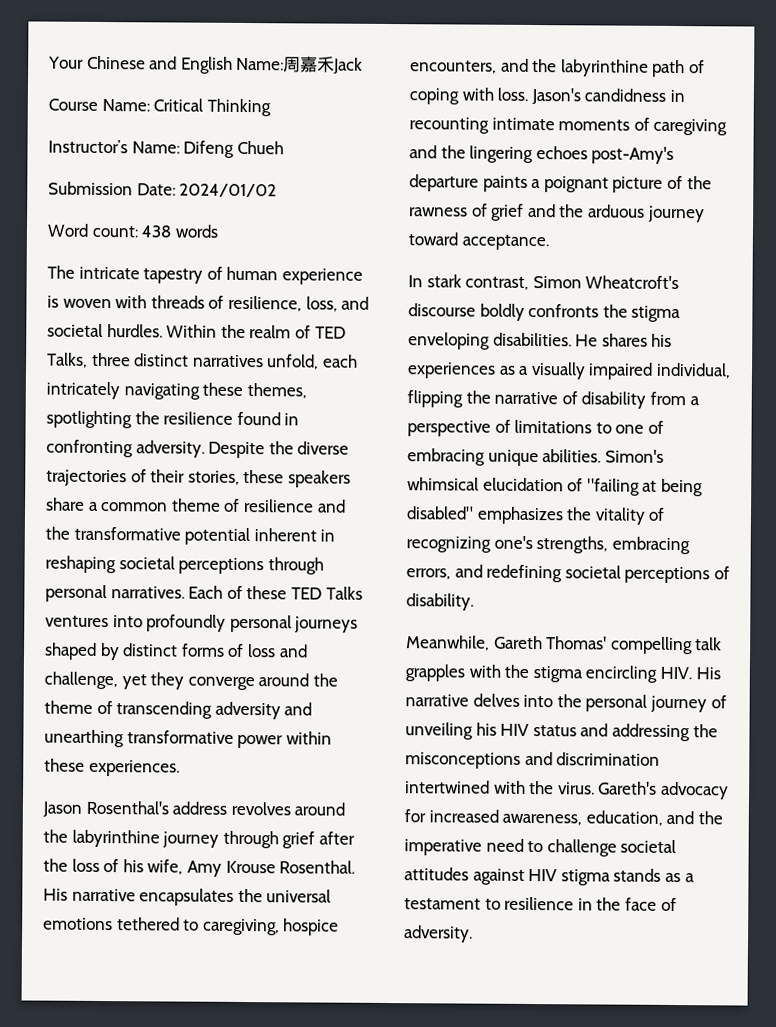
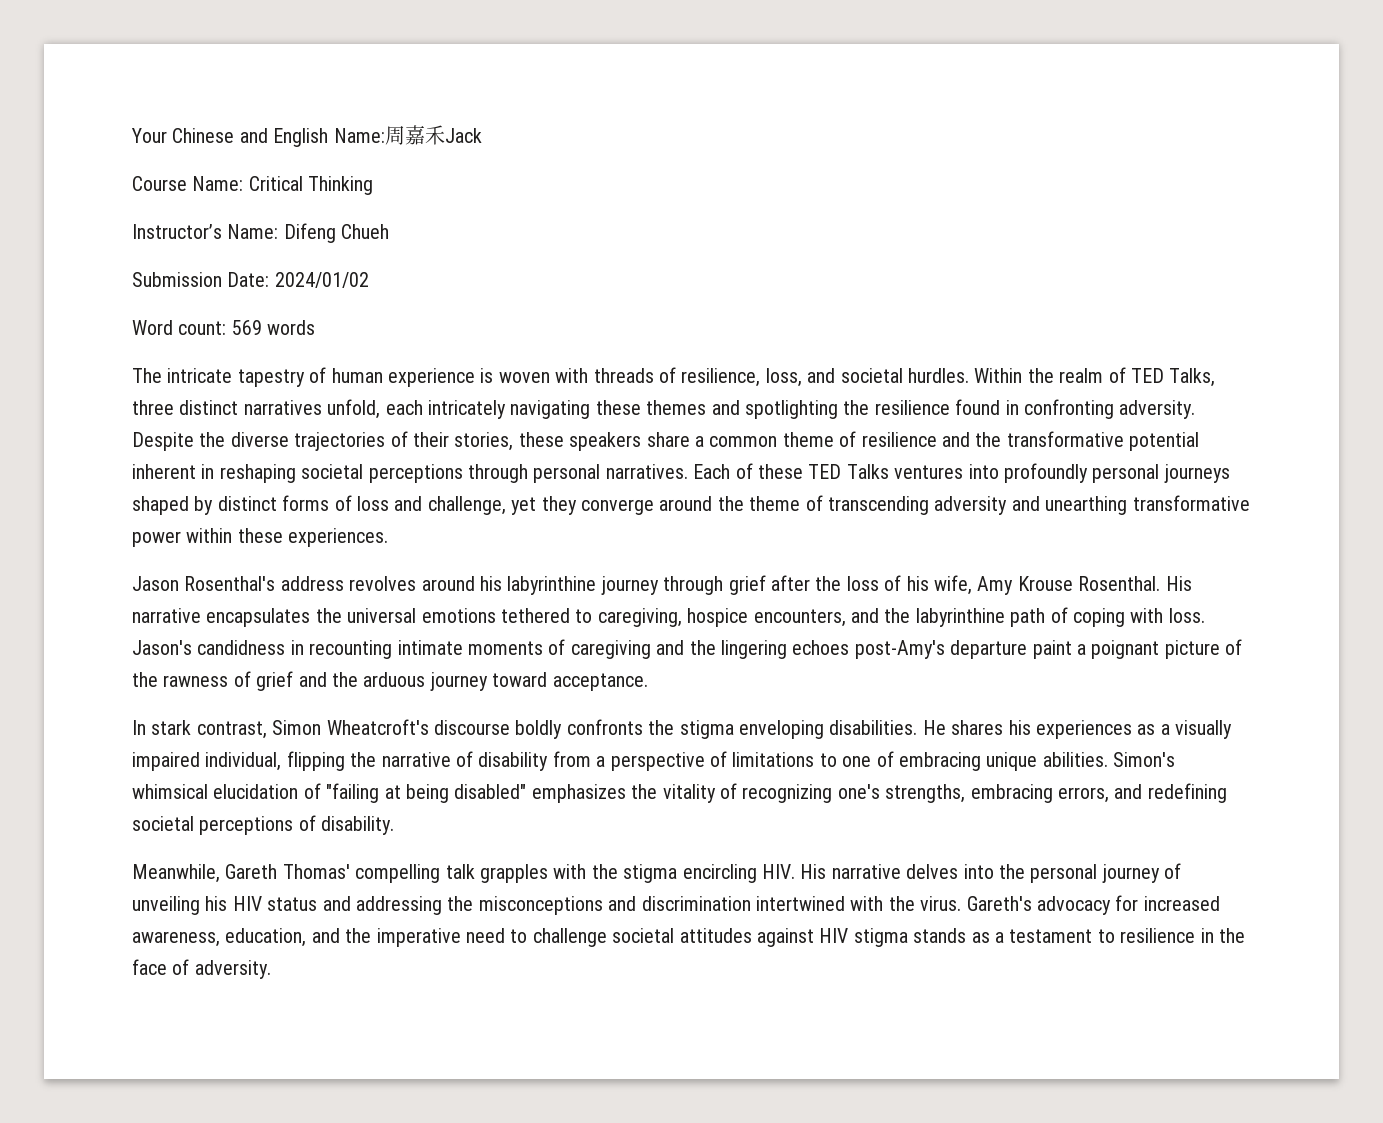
[141,225,173,238] 438 -> [231,320,262,335] 569
[246,383,307,399] themes, -> [646,400,740,415] themes and
[43,829,68,843] the -> [480,576,502,591] his
[482,175,528,192] paints -> [1032,640,1072,659] paint

